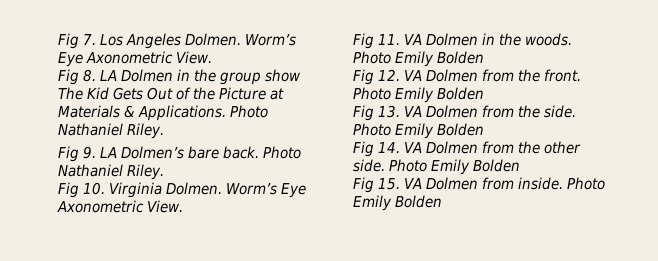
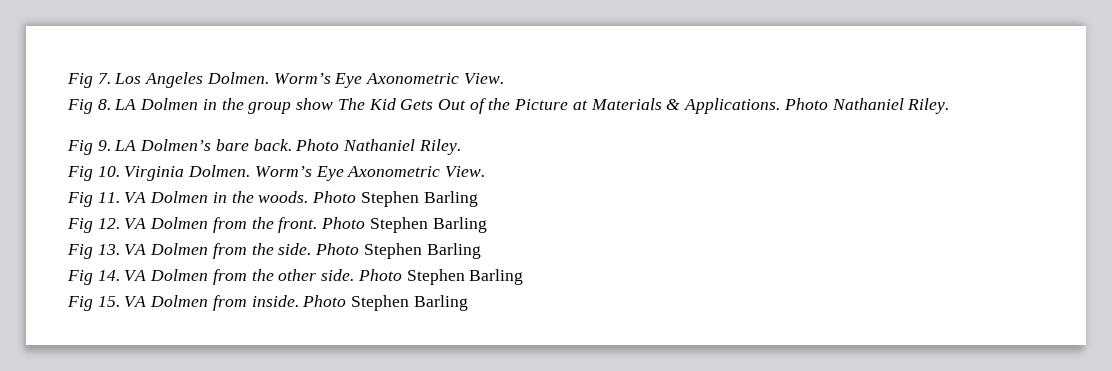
[395,51,484,67] Emily Bolden -> [360,191,478,207] Stephen Barling
[395,87,484,103] Emily Bolden -> [369,217,487,233] Stephen Barling
[395,123,484,139] Emily Bolden -> [363,243,481,259] Stephen Barling
[431,159,520,175] Emily Bolden -> [406,269,524,285] Stephen Barling
[353,195,442,211] Emily Bolden -> [351,295,468,311] Stephen Barling

